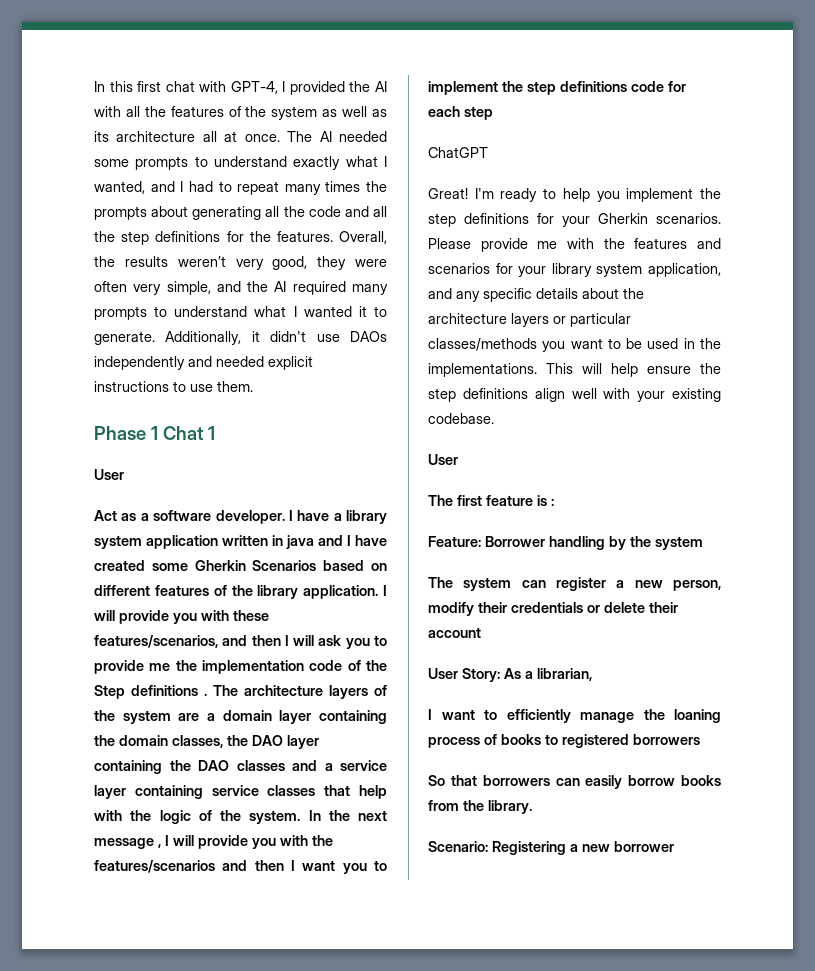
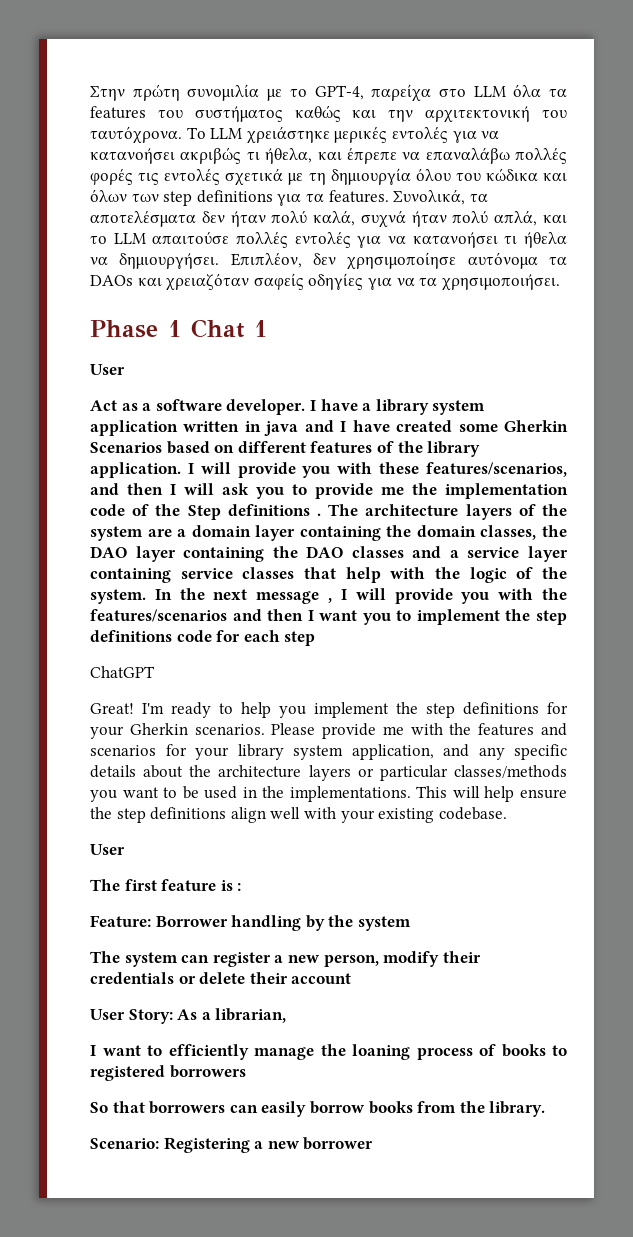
[94,81,387,95] [94,106,387,120] [94,131,387,142] [94,156,387,170] [94,181,387,195] [94,206,387,220] [94,231,387,245] [94,256,387,270] [94,281,388,295] [94,306,387,320] [94,331,387,345] [94,356,313,370] [94,381,253,392] In this first chat with GPT-4, I provided the AI with all the features of the system as well as its architecture all at once. The AI needed some prompts to understand exactly what I wanted, and I had to repeat many times the prompts about generating all the code and all the step definitions for the features. Overall, the results weren’t very good, they were often very simple, and the AI required many prompts to understand what I wanted it to generate. Additionally, it didn't use DAOs independently and needed explicit instructions to use them. -> [90,84,567,102] [90,105,567,123] [90,126,500,144] [90,147,567,164] [90,168,567,186] [90,189,488,206] [90,210,567,228] [90,231,567,248] [90,252,567,270] [90,273,560,291] Στην πρώτη συνομιλία με το GPT-4, παρείχα στο LLM όλα τα features του συστήματος καθώς και την αρχιτεκτονική του ταυτόχρονα. Το LLM χρειάστηκε μερικές εντολές για να κατανοήσει ακριβώς τι ήθελα, και έπρεπε να επαναλάβω πολλές φορές τις εντολές σχετικά με τη δημιουργία όλου του κώδικα και όλων των step definitions για τα features. Συνολικά, τα αποτελέσματα δεν ήταν πολύ καλά, συχνά ήταν πολύ απλά, και το LLM απαιτούσε πολλές εντολές για να κατανοήσει τι ήθελα να δημιουργήσει. Επιπλέον, δεν χρησιμοποίησε αυτόνομα τα DAOs και χρειαζόταν σαφείς οδηγίες για να τα χρησιμοποιήσει.

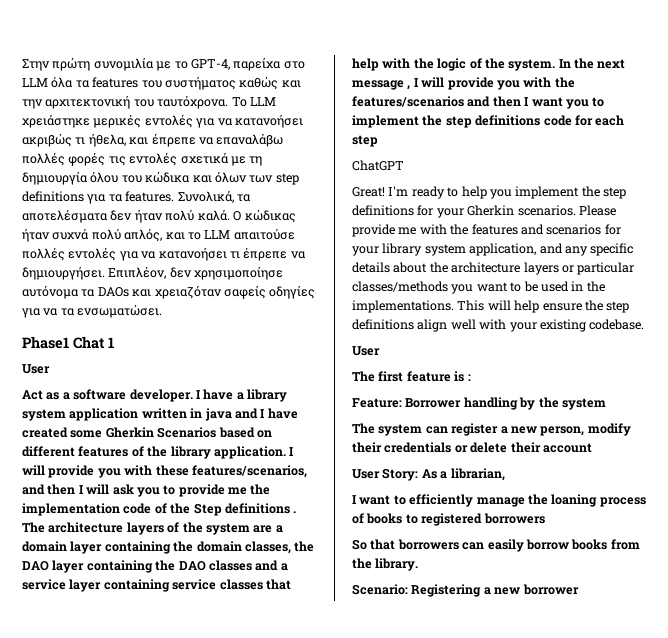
[313,210,538,228] καλά, συχνά ήταν πολύ απλά, -> [197,209,297,223] [21,228,163,242] καλά. Ο κώδικας ήταν συχνά πολύ απλός,
[524,232,567,248] ήθελα -> [243,247,288,261] έπρεπε
[441,274,560,291] [90,320,181,338] χρησιμοποιήσει. // Phase 1 -> [77,304,163,318] [22,336,69,349] ενσωματώσει. // Phase1

